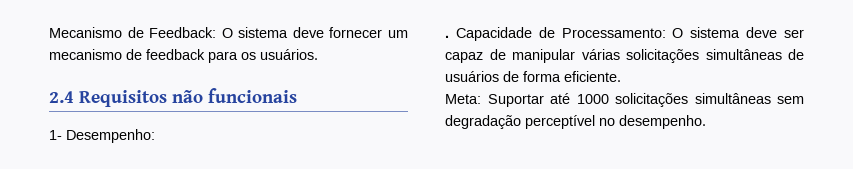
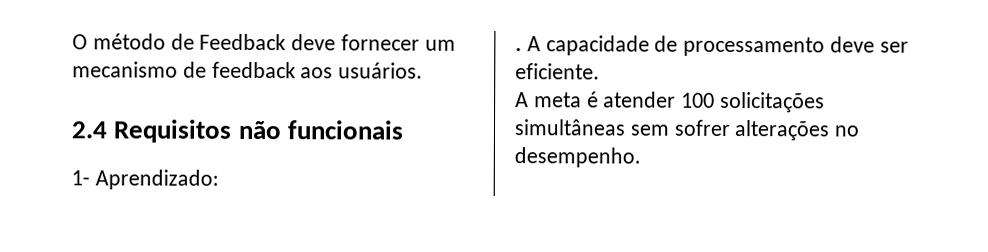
[49,27,289,38] Mecanismo de Feedback: O sistema -> [72,33,287,51] O método de Feedback
[208,51,256,63] para os -> [300,67,334,79] aos
[66,129,155,143] Desempenho: -> [94,169,219,190] Aprendizado:
[455,27,804,41] [445,49,804,63] [445,71,621,82] [445,93,609,107] Capacidade de Processamento: O sistema deve ser capaz de manipular várias solicitações simultâneas de usuários de forma eficiente. // Meta: Suportar até 1000 -> [526,35,909,57] [515,63,600,80] [515,91,716,108] A capacidade de processamento deve ser eficiente. // A meta é atender 100
[445,115,595,129] degradação perceptível -> [673,119,831,141] sofrer alterações

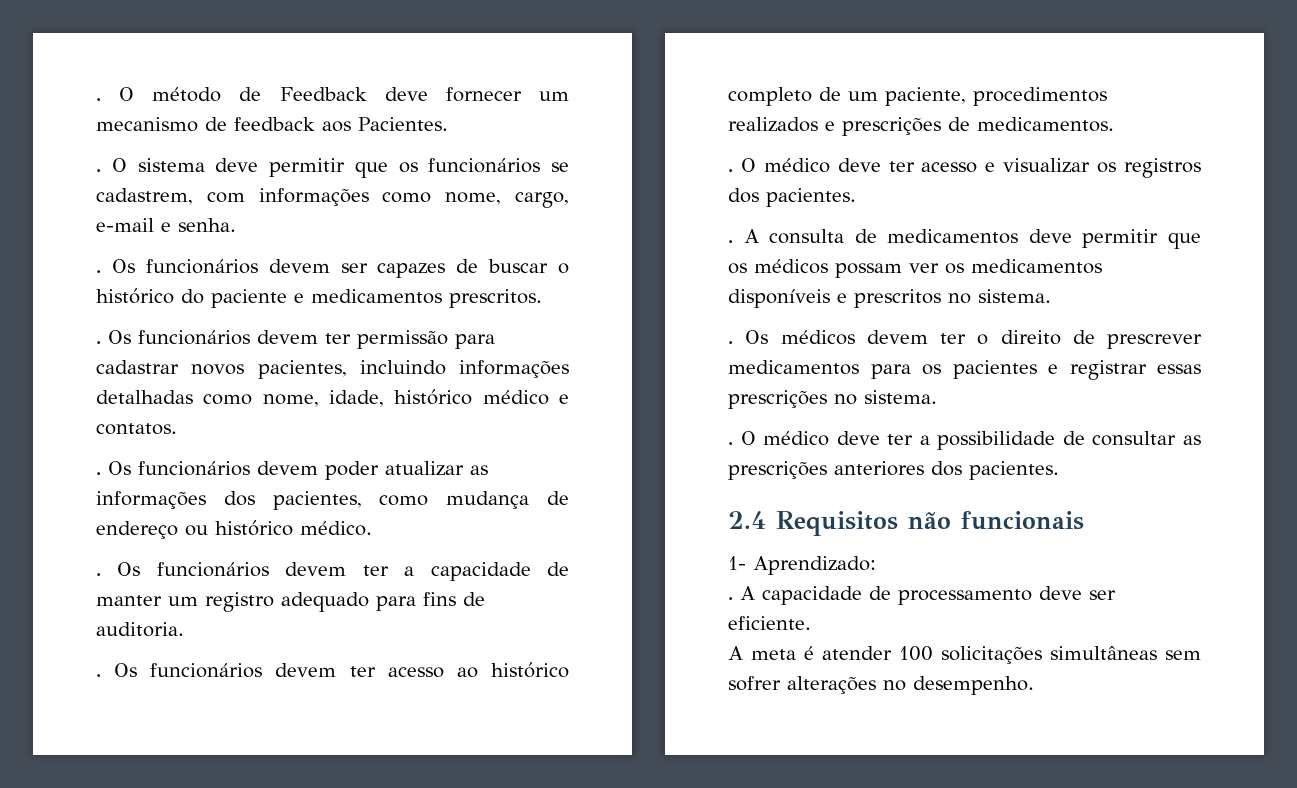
(72, 42) none -> [96,98,101,101] .
[338,62,424,79] usuários. -> [358,117,448,131] [96,158,569,178] [96,188,569,208] [96,218,236,232] [96,259,569,278] [96,288,542,308] [96,330,495,349] [96,360,569,379] [96,389,569,407] [96,423,177,435] [96,461,488,480] [96,491,569,510] [96,520,372,539] [96,562,569,581] [96,592,485,612] [96,622,184,637] [96,662,569,678] [728,87,1107,106] [728,117,1114,136] [728,158,1201,178] [728,188,856,207] [728,229,1201,249] [728,259,1102,278] [728,289,1051,308] [728,330,1202,349] [728,360,1201,380] [728,390,937,409] [728,431,1201,450] [728,461,1059,480] Pacientes. // . O sistema deve permitir que os funcionários se cadastrem, com informações como nome, cargo, e-mail e senha. // . Os funcionários devem ser capazes de buscar o histórico do paciente e medicamentos prescritos. // . Os funcionários devem ter permissão para cadastrar novos pacientes, incluindo informações detalhadas como nome, idade, histórico médico e contatos. // . Os funcionários devem poder atualizar as informações dos pacientes, como mudança de endereço ou histórico médico. // . Os funcionários devem ter a capacidade de manter um registro adequado para fins de auditoria. // . Os funcionários devem ter acesso ao histórico completo de um paciente, procedimentos realizados e prescrições de medicamentos. // . O médico deve ter acesso e visualizar os registros dos pacientes. // . A consulta de medicamentos deve permitir que os médicos possam ver os medicamentos disponíveis e prescritos no sistema. // . Os médicos devem ter o direito de prescrever medicamentos para os pacientes e registrar essas prescrições no sistema. // . O médico deve ter a possibilidade de consultar as prescrições anteriores dos pacientes.

